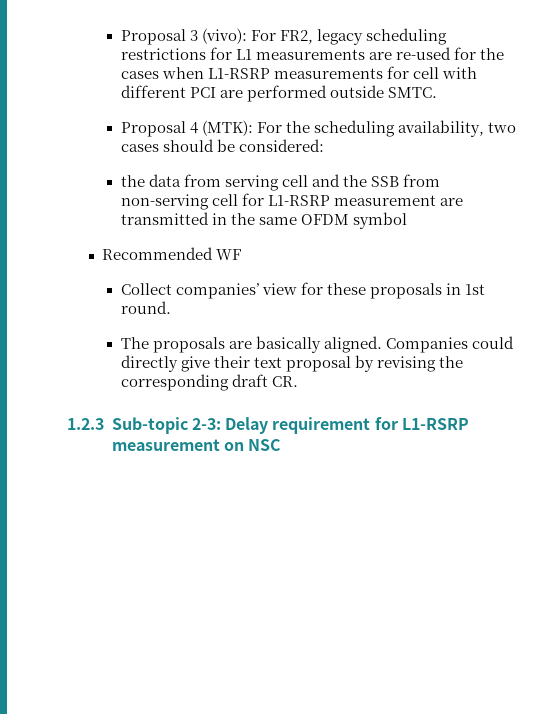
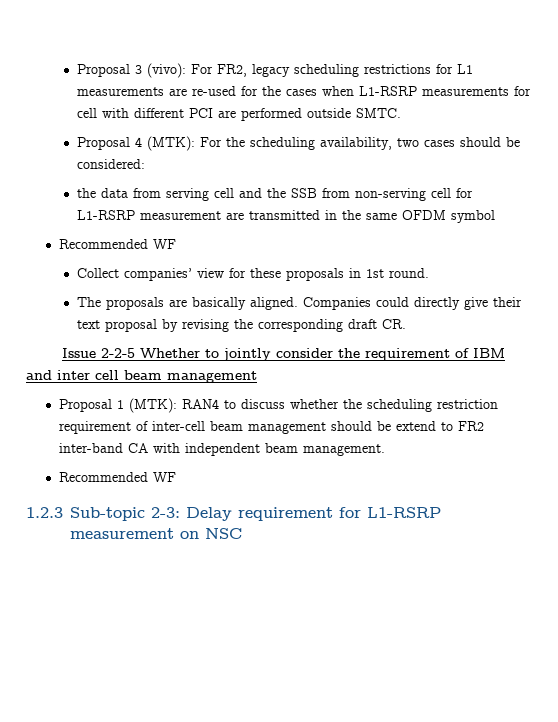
(298, 381) none -> [61,348,505,361] [26,370,257,383] [59,398,499,413] [59,421,485,434] [59,443,386,456] [59,472,177,482] // Issue 2-2-5 Whether to jointly consider the requirement of IBM and inter cell beam management // Proposal 1 (MTK): RAN4 to discuss whether the scheduling restriction requirement of inter-cell beam management should be extend to FR2 inter-band CA with independent beam management. // Recommended WF

